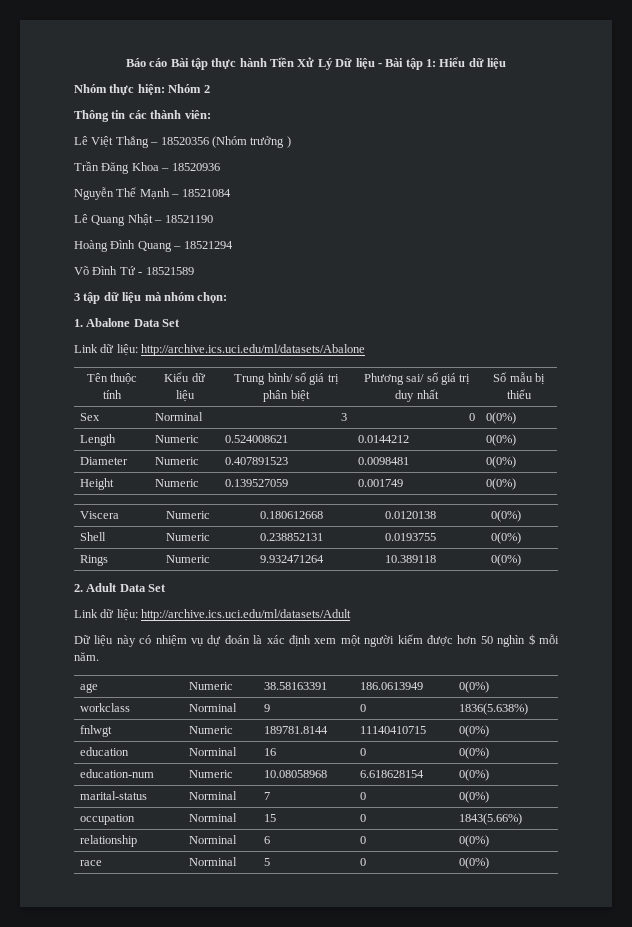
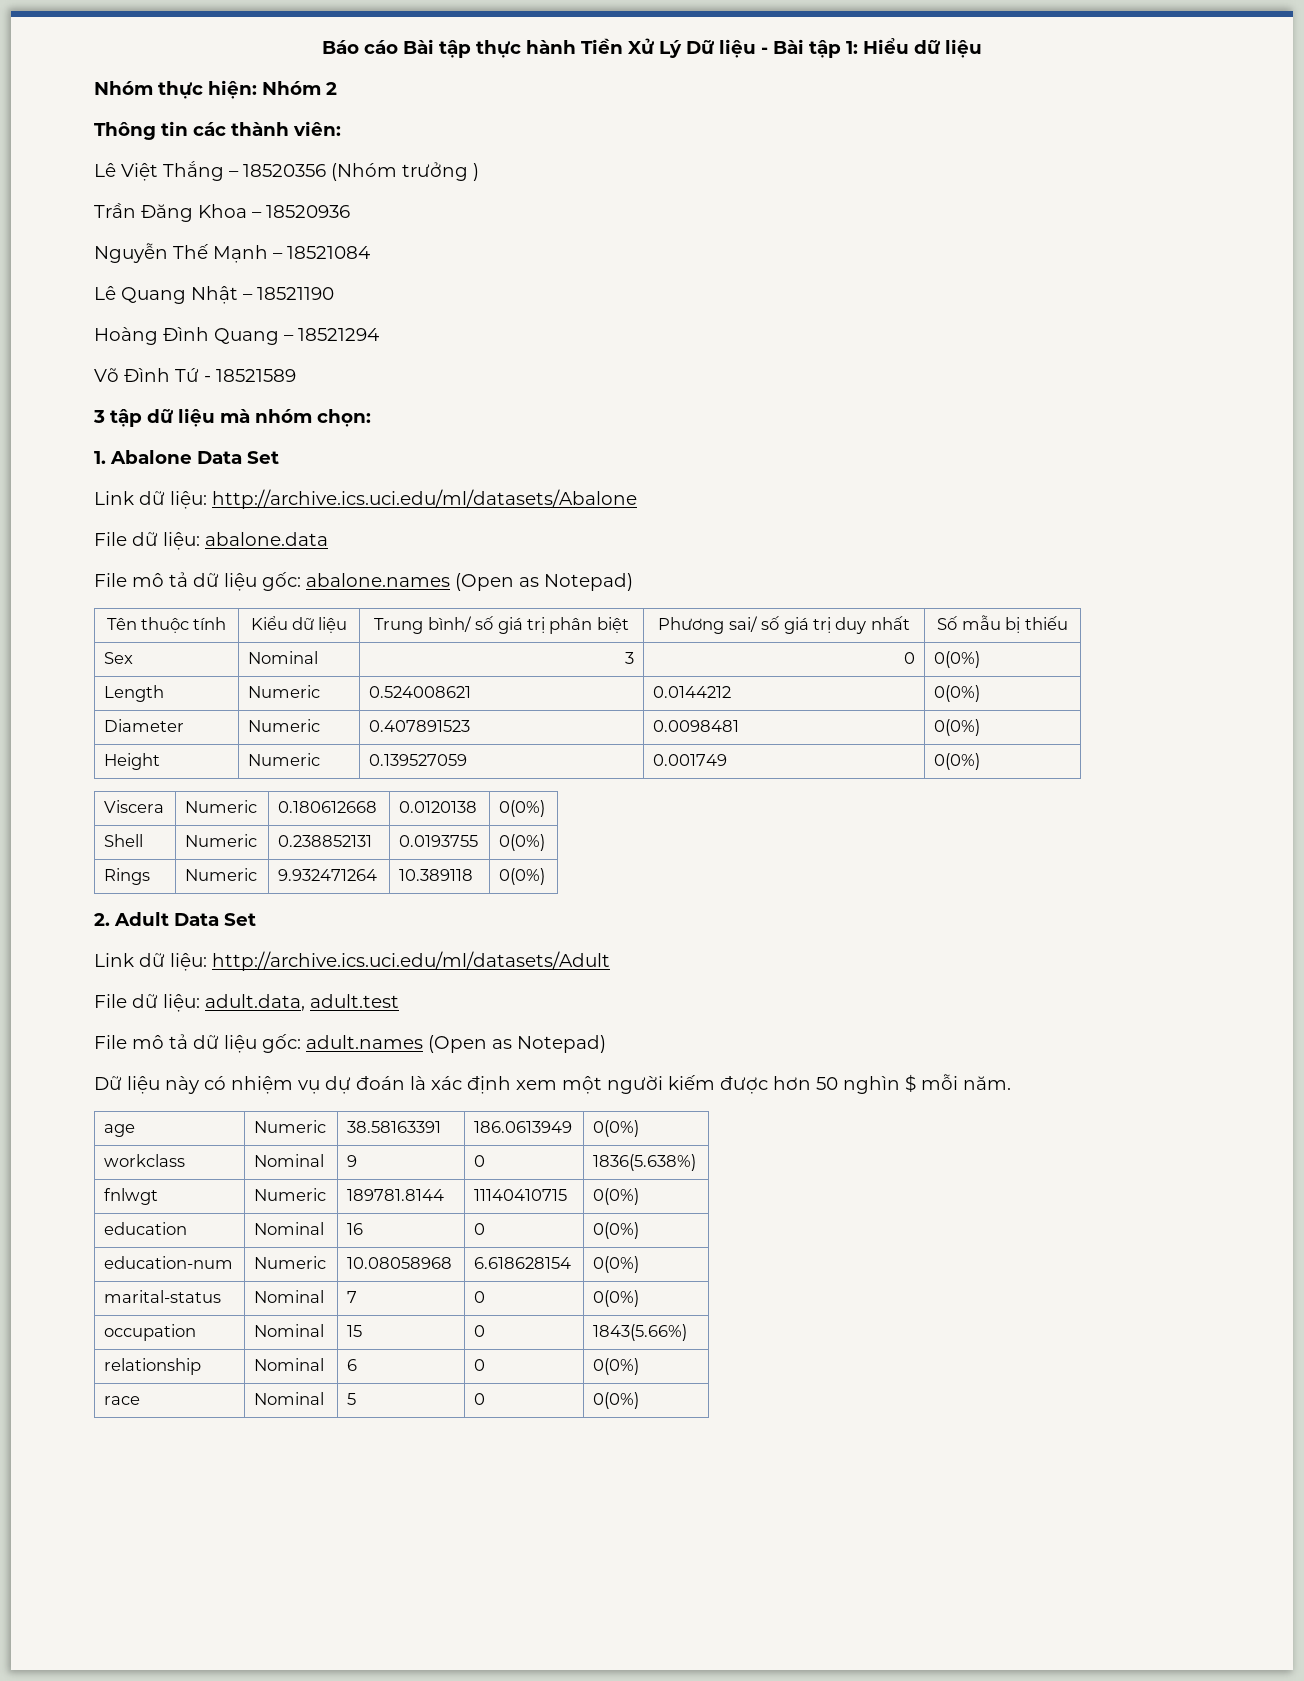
(366, 350) none -> [94,532,328,550] [94,572,633,591] // File dữ liệu: abalone.data // File mô tả dữ liệu gốc: abalone.names (Open as Notepad)
[155,412,204,421] Norminal -> [248,651,319,664] Nominal
(352, 615) none -> [94,994,399,1012] [94,1034,606,1053] // File dữ liệu: adult.data, adult.test // File mô tả dữ liệu gốc: adult.names (Open as Notepad)
[189,703,238,712] Norminal -> [254,1154,325,1167] Nominal
[189,747,238,756] Norminal -> [254,1222,325,1235] Nominal
[189,791,238,800] Norminal -> [254,1290,325,1303] Nominal
[189,813,238,822] Norminal -> [254,1324,325,1337] Nominal
[189,835,238,844] Norminal -> [254,1358,325,1371] Nominal
[189,857,238,866] Norminal -> [254,1392,325,1405] Nominal

